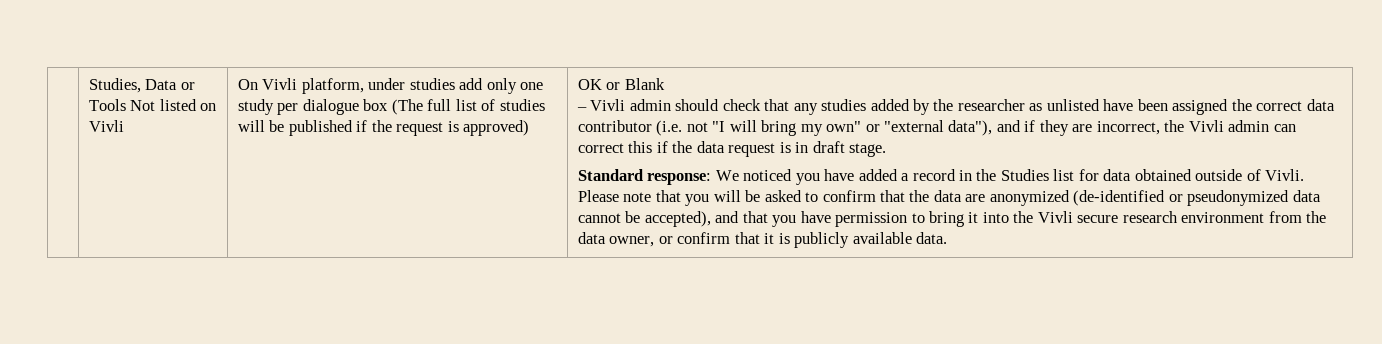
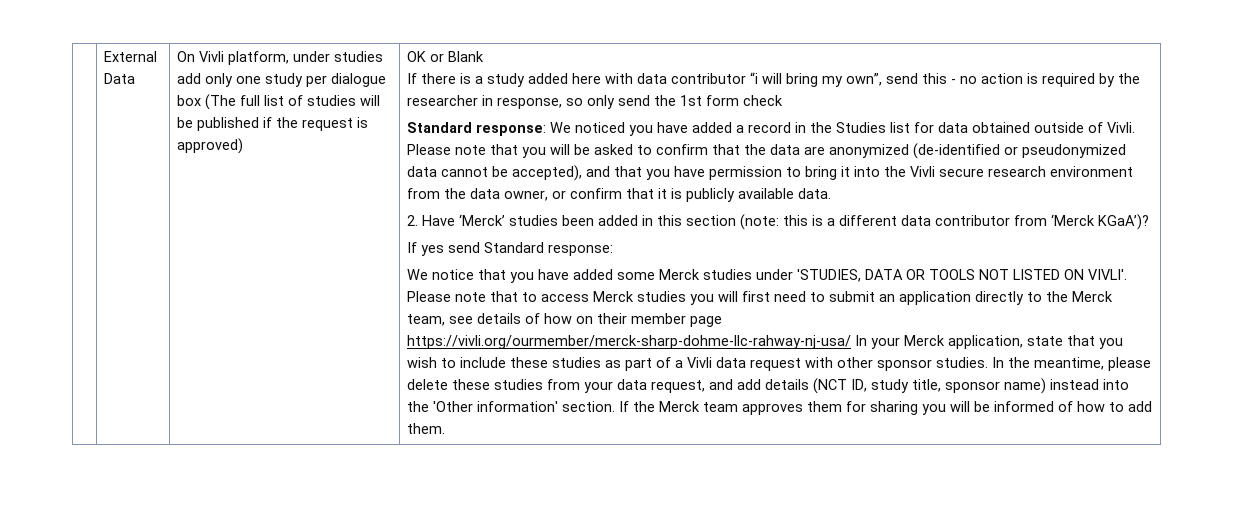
[88,78,141,93] | Studies, -> [104,51,158,62] | External
[180,82,195,90] [88,99,217,111] [88,120,124,132] or Tools Not listed on Vivli -> (136, 78) none
[576,99,1335,115] [577,120,1296,136] [577,141,887,157] – Vivli admin should check that any studies added by the researcher as unlisted have been assigned the correct data contributor (i.e. not "I will bring my own" or "external data"), and if they are incorrect, the Vivli admin can correct this if the data request is in draft stage. -> [407,72,1141,87] [407,95,784,109] If there is a study added here with data contributor “i will bring my own”, send this - no action is required by the researcher in response, so only send the 1st form check
(948, 238) none -> [407,214,1150,230] [407,242,614,256] [407,269,1128,283] [407,291,1114,305] [407,313,723,327] [407,335,1124,349] [407,357,1152,371] [407,378,1130,394] [407,401,1153,415] [407,423,446,434] // 2. Have ‘Merck’ studies been added in this section (note: this is a different data contributor from ‘Merck KGaA’)? // If yes send Standard response: // We notice that you have added some Merck studies under 'STUDIES, DATA OR TOOLS NOT LISTED ON VIVLI'. Please note that to access Merck studies you will first need to submit an application directly to the Merck team, see details of how on their member page https://vivli.org/ourmember/merck-sharp-dohme-llc-rahway-nj-usa/ In your Merck application, state that you wish to include these studies as part of a Vivli data request with other sponsor studies. In the meantime, please delete these studies from your data request, and add details (NCT ID, study title, sponsor name) instead into the 'Other information' section. If the Merck team approves them for sharing you will be informed of how to add them.

